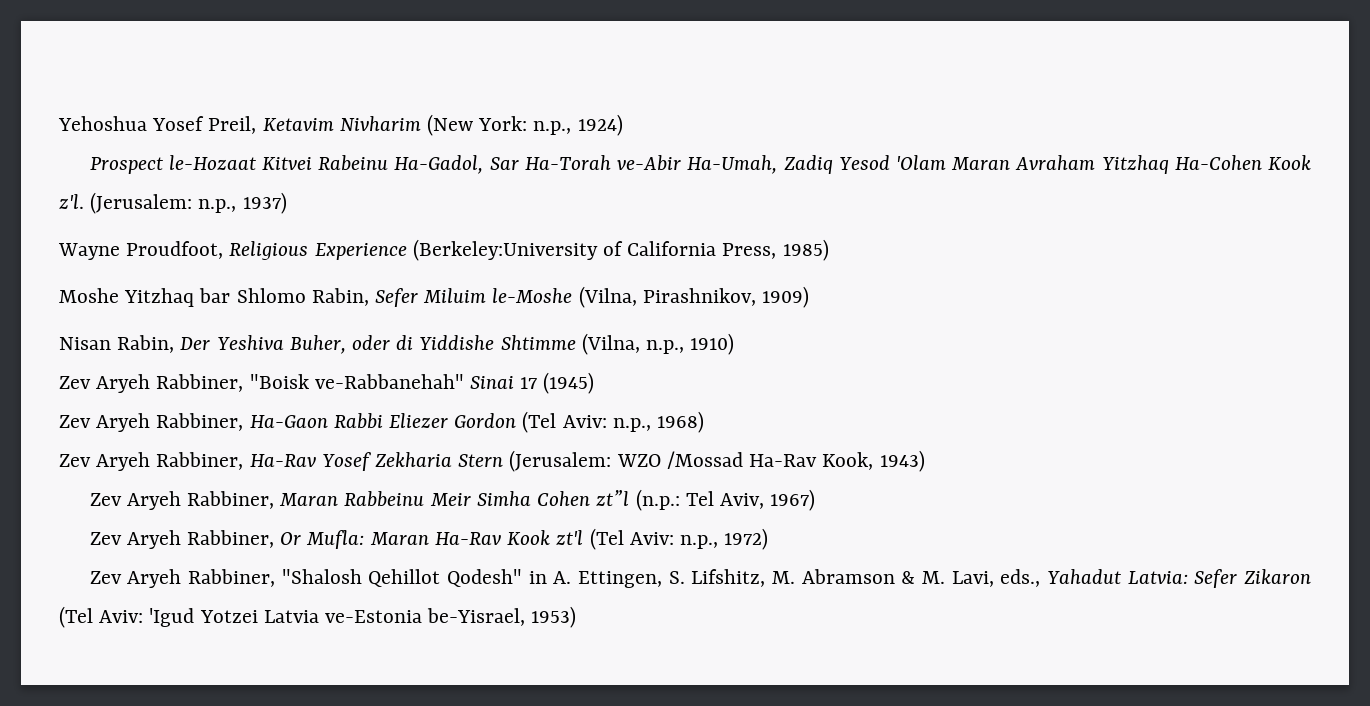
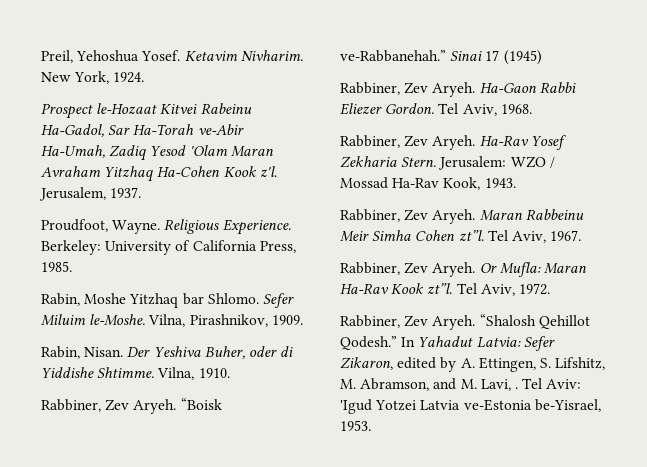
[58,114,623,136] Yehoshua Yosef Preil, Ketavim Nivharim (New York: n.p., 1924) -> [41,50,303,63] [41,71,145,84] Preil, Yehoshua Yosef. Ketavim Nivharim. New York, 1924.
[90,192,287,214] [58,239,598,261] (Jerusalem: n.p., 1937) // Wayne Proudfoot, Religious Experience (Berkeley:University -> [39,187,142,201] [41,219,291,235] [41,240,172,255] Jerusalem, 1937. // Proudfoot, Wayne. Religious Experience. Berkeley: University
[782,239,829,261] 1985) // -> [41,261,72,272] [41,293,80,306] 1985. // Rabin,
[236,286,810,308] [59,335,175,353] Shlomo Rabin, Sefer Miluim le-Moshe (Vilna, Pirashnikov, 1909) // Nisan Rabin, -> [207,293,294,308] [41,314,303,327] [41,346,124,359] Shlomo. Sefer Miluim le-Moshe. Vilna, Pirashnikov, 1909. // Rabin, Nisan.
[500,333,735,355] [59,372,595,394] [59,411,705,433] [59,450,925,472] [89,491,275,510] Shtimme (Vilna, n.p., 1910) // Zev Aryeh Rabbiner, "Boisk ve-Rabbanehah" Sinai 17 (1945) // Zev Aryeh Rabbiner, Ha-Gaon Rabbi Eliezer Gordon (Tel Aviv: n.p., 1968) // Zev Aryeh Rabbiner, Ha-Rav Yosef Zekharia Stern (Jerusalem: WZO /Mossad Ha-Rav Kook, 1943) // Zev Aryeh Rabbiner, -> [97,367,230,380] [41,398,222,414] [340,50,542,65] [340,82,576,97] [340,103,532,116] [340,135,567,150] [340,156,555,170] [340,177,516,190] [340,209,476,224] Shtimme. Vilna, 1910. // Rabbiner, Zev Aryeh. “Boisk ve-Rabbanehah.” Sinai 17 (1945) // Rabbiner, Zev Aryeh. Ha-Gaon Rabbi Eliezer Gordon. Tel Aviv, 1968. // Rabbiner, Zev Aryeh. Ha-Rav Yosef Zekharia Stern. Jerusalem: WZO / Mossad Ha-Rav Kook, 1943. // Rabbiner, Zev Aryeh.
[596,489,816,511] [89,530,275,549] zt”l (n.p.: Tel Aviv, 1967) // Zev Aryeh Rabbiner, -> [458,230,582,243] [340,262,476,277] zt”l. Tel Aviv, 1967. // Rabbiner, Zev Aryeh.
[556,528,769,550] [89,569,547,588] zt'l (Tel Aviv: n.p., 1972) // Zev Aryeh Rabbiner, "Shalosh Qehillot Qodesh" in -> [427,283,550,296] [340,314,590,330] [340,336,555,351] [340,357,457,372] zt”l. Tel Aviv, 1972. // Rabbiner, Zev Aryeh. “Shalosh Qehillot Qodesh.” In Yahadut Latvia: Sefer Zikaron, edited by
[801,569,1312,588] [59,606,93,628] Abramson & M. Lavi, eds., Yahadut Latvia: Sefer Zikaron (Tel -> [360,378,543,391] Abramson, and M. Lavi, . Tel
[531,606,577,628] 1953) -> [340,420,371,431] 1953.

